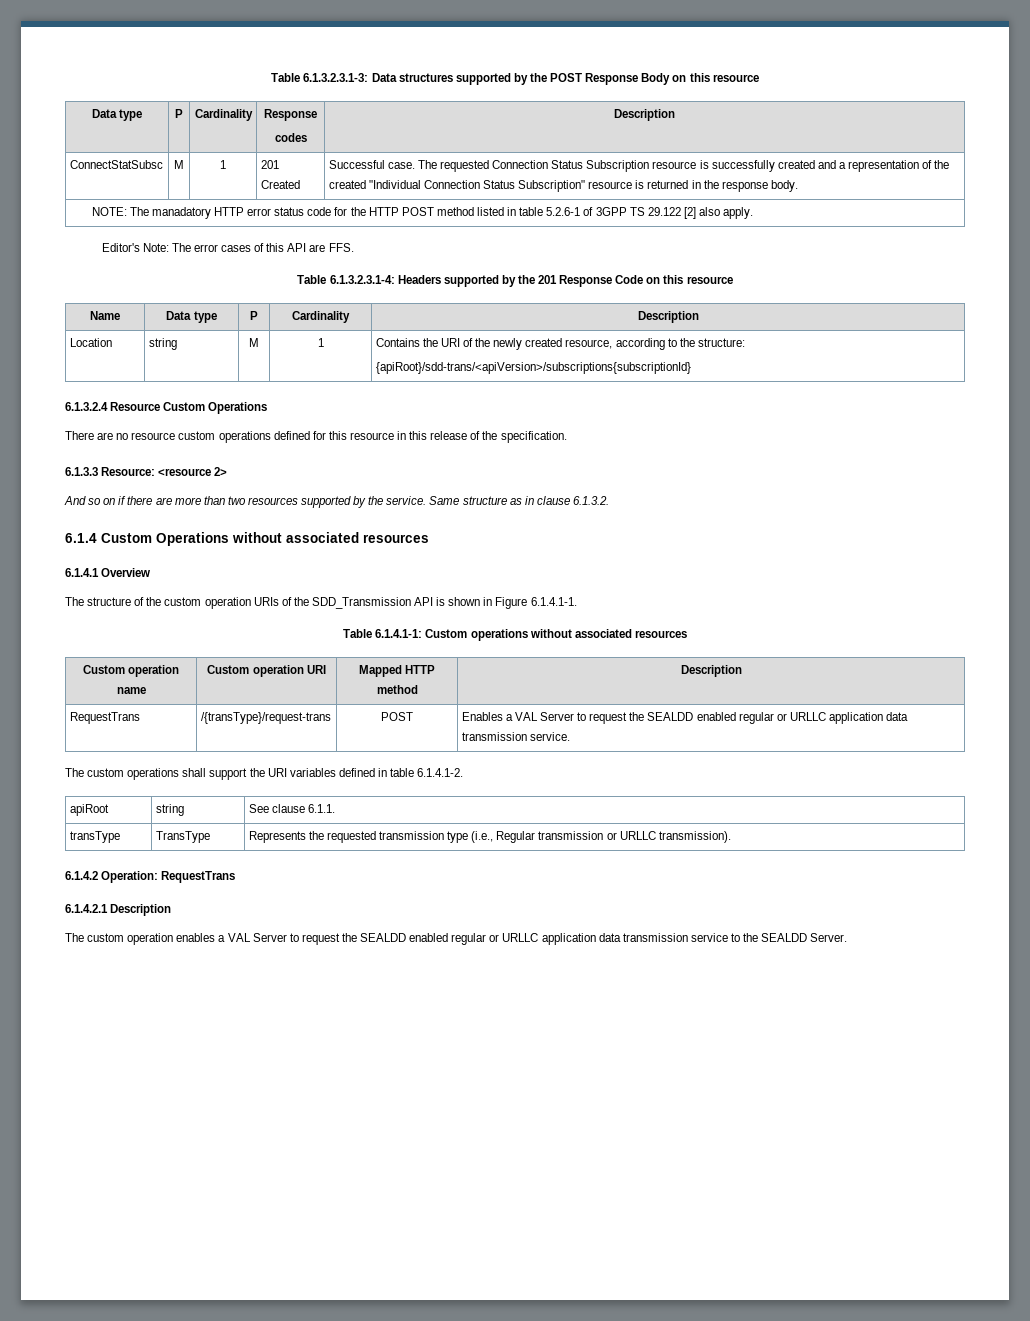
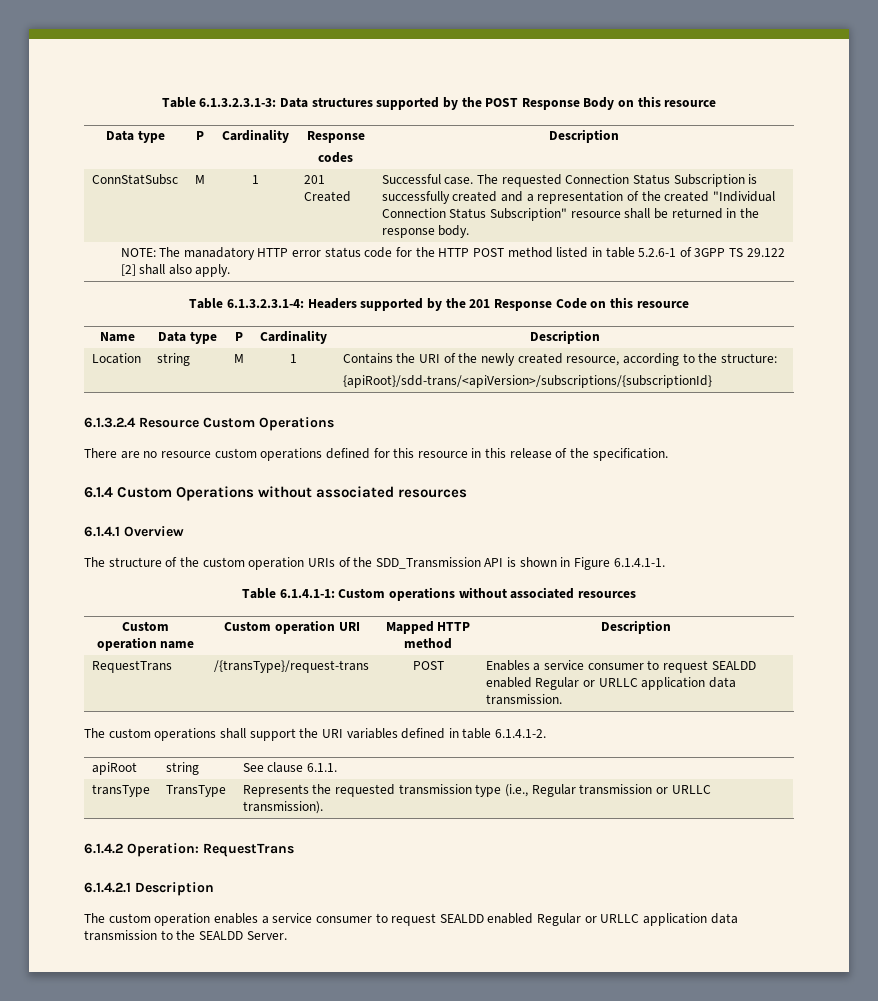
[69,160,163,169] ConnectStatSubsc -> [91,174,178,185] ConnStatSubsc
[652,161,697,169] resource -> (745, 180) none
[635,180,645,189] is -> [624,208,668,219] shall be
(696, 213) none -> [139,264,166,275] shall
[101,243,354,252] // Editor's Note: The error cases of this API are FFS. -> (231, 270) none
[375,362,691,374] {apiRoot}/sdd-trans/<apiVersion>/subscriptions{subscriptionId} -> [342,375,712,388] {apiRoot}/sdd-trans/<apiVersion>/subscriptions/{subscriptionId}
[65,467,228,476] [64,496,609,508] // 6.1.3.3 Resource: <resource 2> // And so on if there are more than two resources supported by the service. Same structure as in clause 6.1.3.2. -> (668, 454) none
[514,712,909,724] [461,732,570,741] VAL Server to request the SEALDD enabled regular or URLLC application data transmission service. -> [544,660,756,673] [485,677,736,690] [485,694,562,705] service consumer to request SEALDD enabled Regular or URLLC application data transmission.
[227,933,728,945] VAL Server to request the SEALDD enabled regular or URLLC application data transmission service -> [272,913,738,926] [84,930,157,941] service consumer to request SEALDD enabled Regular or URLLC application data transmission

